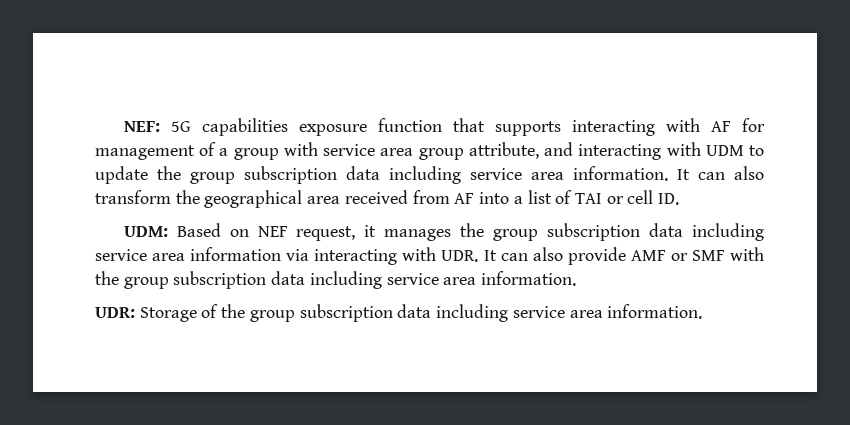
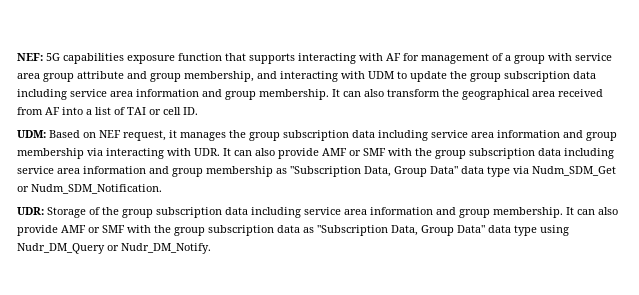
[468,142,539,159] attribute, -> [77,71,254,82] attribute and group membership,
[573,166,668,181] information. -> [136,89,329,100] information and group membership.
(282, 254) none -> [563,130,617,141] [17,148,84,159] and group membership
[481,271,577,286] information. -> [83,166,616,177] [17,184,162,194] information and group membership as "Subscription Data, Group Data" data type via Nudm_SDM_Get or Nudm_SDM_Notification.
[607,304,703,319] information. -> [370,207,618,218] [17,225,569,236] [17,243,211,254] information and group membership. It can also provide AMF or SMF with the group subscription data as "Subscription Data, Group Data" data type using Nudr_DM_Query or Nudr_DM_Notify.

